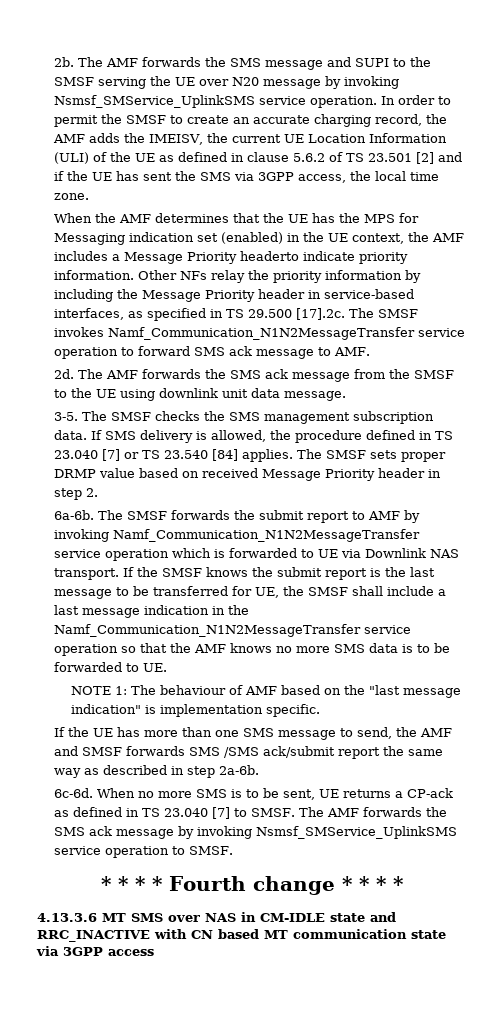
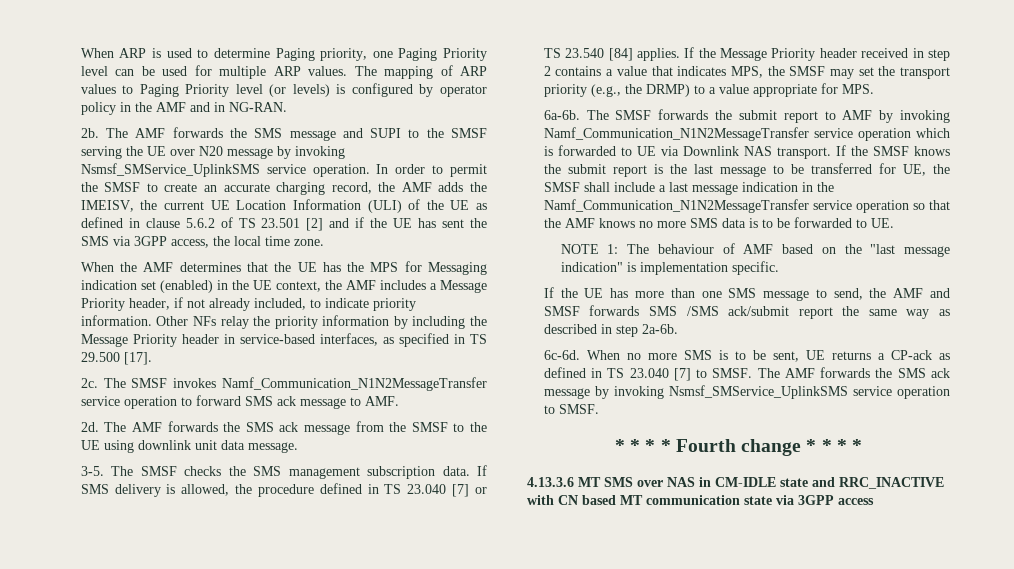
(53, 62) none -> [80,48,488,61] [80,65,487,79] [80,83,487,97] [80,102,287,115] When ARP is used to determine Paging priority, one Paging Priority level can be used for multiple ARP values. The mapping of ARP values to Paging Priority level (or levels) is configured by operator policy in the AMF and in NG-RAN. //
[239,251,299,261] headerto -> [128,297,321,311] header, if not already included, to
[295,308,345,320] [17].2c. -> [123,352,152,365] [80,378,98,388] [17]. // 2c.
[296,449,446,462] [53,468,441,481] [53,488,98,500] The SMSF sets proper DRMP value based on received Message Priority header in step 2. -> [684,47,950,61] [543,66,950,79] [543,83,874,97] If the Message Priority header received in step 2 contains a value that indicates MPS, the SMSF may set the transport priority (e.g., the DRMP) to a value appropriate for MPS.

